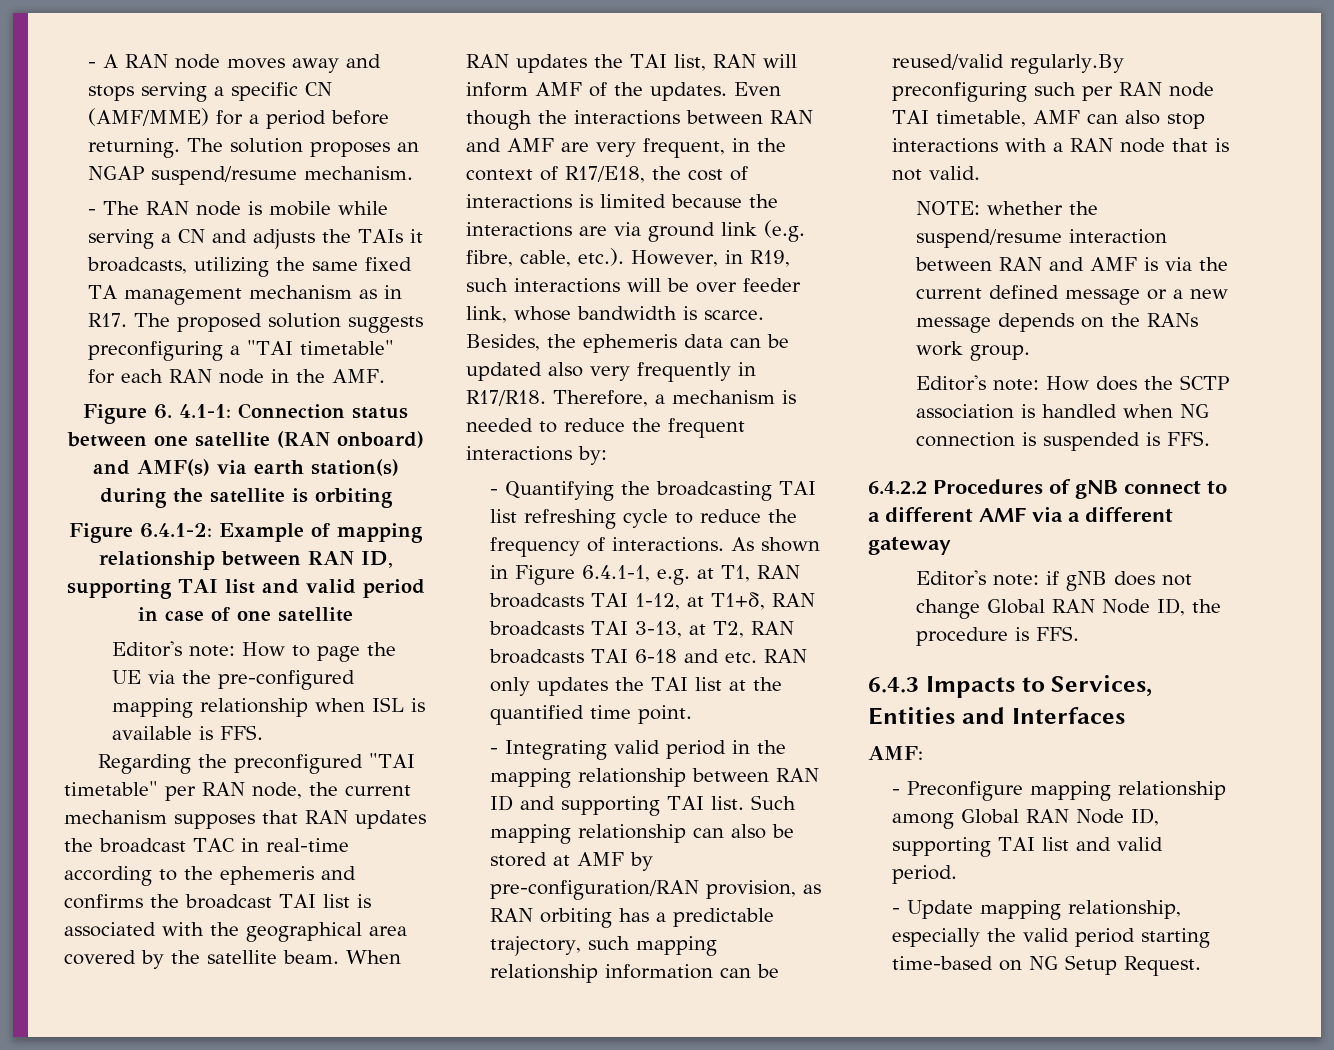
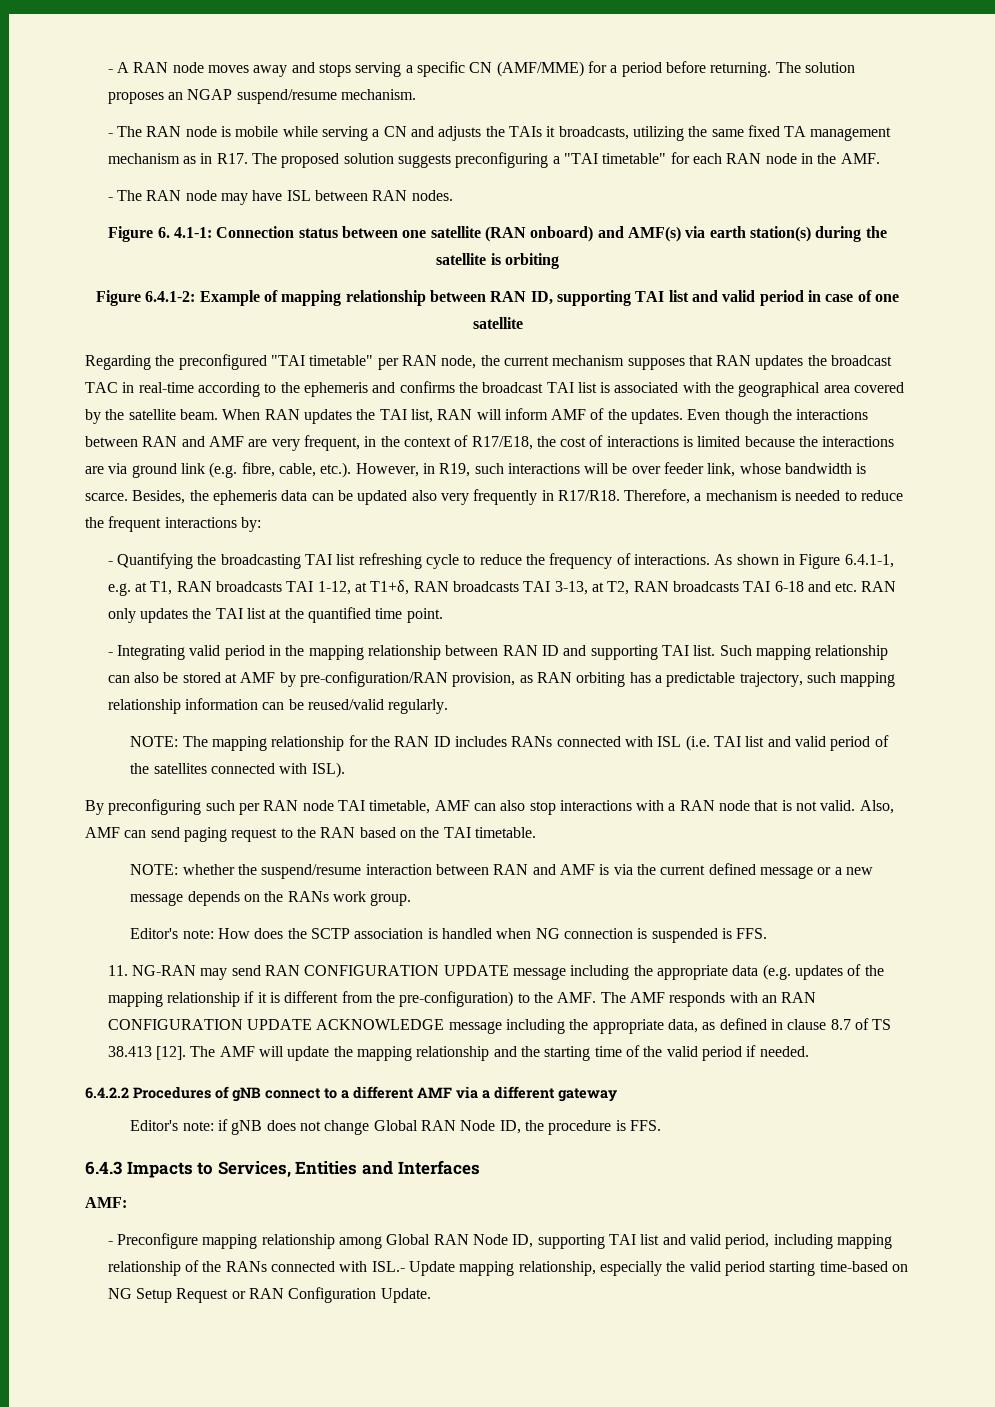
(386, 376) none -> [107,190,453,205] // - The RAN node may have ISL between RAN nodes.
[112,641,397,662] [112,670,356,690] [112,697,426,718] [112,725,264,740] // Editor's note: How to page the UE via the pre-configured mapping relationship when ISL is available is FFS. -> (523, 323) none
[1010,54,1125,74] regularly.By -> [388,699,449,714] [130,735,889,751] [130,762,345,778] [85,800,104,815] regularly. // NOTE: The mapping relationship for the RAN ID includes RANs connected with ISL (i.e. TAI list and valid period of the satellites connected with ISL). // By
(981, 173) none -> [859,800,894,814] [85,827,536,842] Also, AMF can send paging request to the RAN based on the TAI timetable.
(1211, 438) none -> [107,964,884,980] [107,991,817,1007] [107,1018,892,1034] [107,1045,809,1061] // 11. NG-RAN may send RAN CONFIGURATION UPDATE message including the appropriate data (e.g. updates of the mapping relationship if it is different from the pre-configuration) to the AMF. The AMF responds with an RAN CONFIGURATION UPDATE ACKNOWLEDGE message including the appropriate data, as defined in clause 8.7 of TS 38.413 [12]. The AMF will update the mapping relationship and the starting time of the valid period if needed.
[892,865,958,884] [892,908,901,914] period. // - -> [725,1234,892,1249] [107,1260,405,1276] period, including mapping relationship of the RANs connected with ISL.-
[1124,956,1202,976] Request. -> [176,1287,431,1303] Request or RAN Configuration Update.

